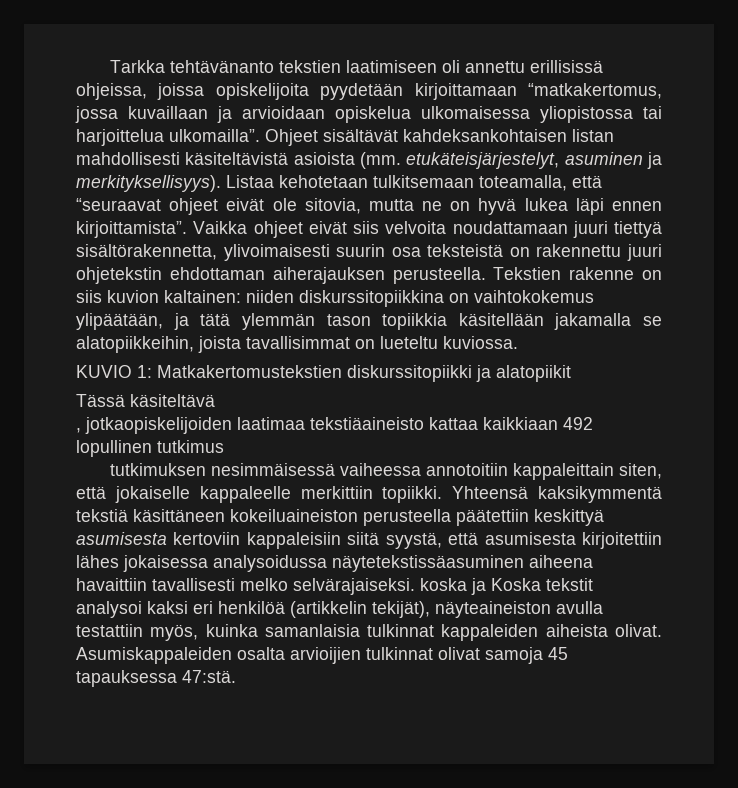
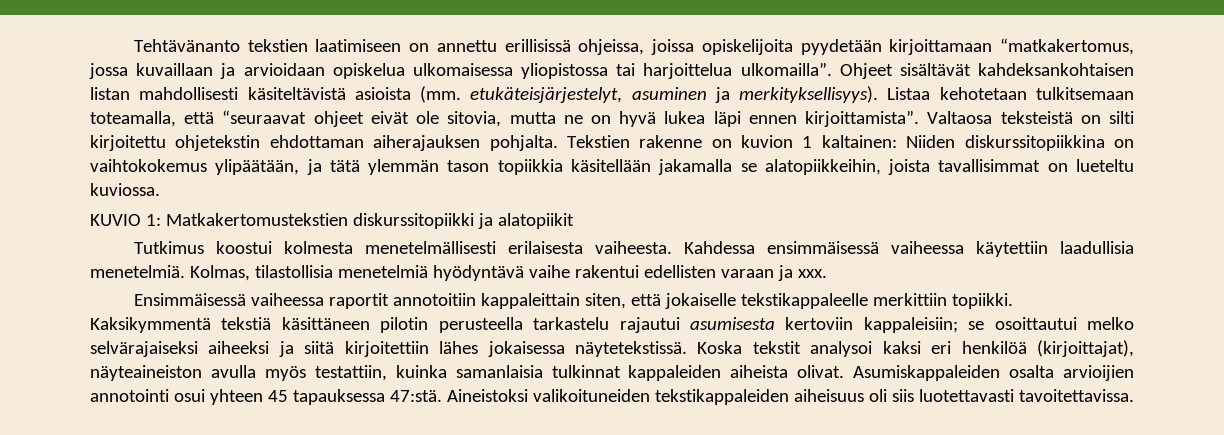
[109,60,274,73] Tarkka tehtävänanto -> [133,39,240,52] Tehtävänanto
[441,60,460,73] oli -> [409,43,430,52] on
[193,221,662,238] [76,244,662,261] Vaikka ohjeet eivät siis velvoita noudattamaan juuri tiettyä sisältörakennetta, ylivoimaisesti suurin osa teksteistä on rakennettu juuri -> [927,111,1134,124] [90,135,166,151] Valtaosa teksteistä on silti kirjoitettu
[392,267,486,284] perusteella. -> [489,135,558,151] pohjalta.
[76,290,294,303] siis kuvion kaltainen: niiden -> [741,135,956,148] kuvion 1 kaltainen: Niiden
[76,394,215,407] [76,417,593,434] [76,440,224,457] [109,463,421,476] Tässä käsiteltävä // , jotkaopiskelijoiden laatimaa tekstiäaineisto kattaa kaikkiaan 492 lopullinen tutkimus // tutkimuksen nesimmäisessä vaiheessa -> [133,241,1134,257] [90,265,827,281] [133,293,389,309] Tutkimus koostui kolmesta menetelmällisesti erilaisesta vaiheesta. Kahdessa ensimmäisessä vaiheessa käytettiin laadullisia menetelmiä. Kolmas, tilastollisia menetelmiä hyödyntävä vaihe rakentui edellisten varaan ja xxx. // Ensimmäisessä vaiheessa raportit
[199,486,291,503] kappaleelle -> [740,293,868,309] tekstikappaleelle
[452,486,662,503] [76,509,604,526] [76,532,663,549] [76,555,593,572] [76,578,486,595] Yhteensä kaksikymmentä tekstiä käsittäneen kokeiluaineiston perusteella päätettiin keskittyä asumisesta kertoviin kappaleisiin siitä syystä, että asumisesta kirjoitettiin lähes jokaisessa analysoidussa näytetekstissäasuminen aiheena havaittiin tavallisesti melko selvärajaiseksi. koska ja -> [90,317,1134,333] [90,341,687,357] Kaksikymmentä tekstiä käsittäneen pilotin perusteella tarkastelu rajautui asumisesta kertoviin kappaleisiin; se osoittautui melko selvärajaiseksi aiheeksi ja siitä kirjoitettiin lähes jokaisessa näytetekstissä.
[290,601,603,618] [76,624,199,641] (artikkelin tekijät), näyteaineiston avulla testattiin myös, -> [1037,340,1134,357] [90,365,387,381] (kirjoittajat), näyteaineiston avulla myös testattiin,
[366,647,568,664] [76,670,236,687] tulkinnat olivat samoja 45 tapauksessa 47:stä. -> [90,389,1134,405] annotointi osui yhteen 45 tapauksessa 47:stä. Aineistoksi valikoituneiden tekstikappaleiden aiheisuus oli siis luotettavasti tavoitettavissa.

